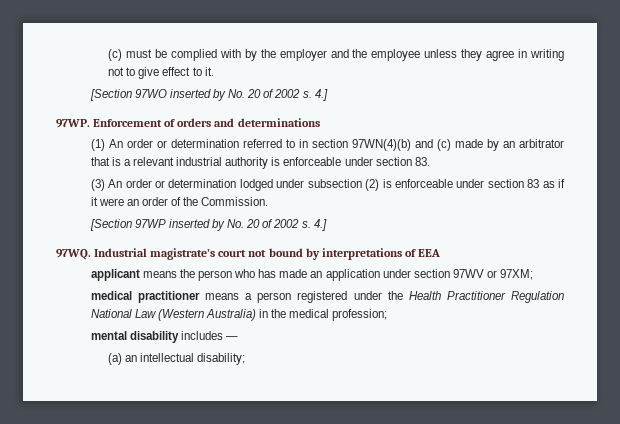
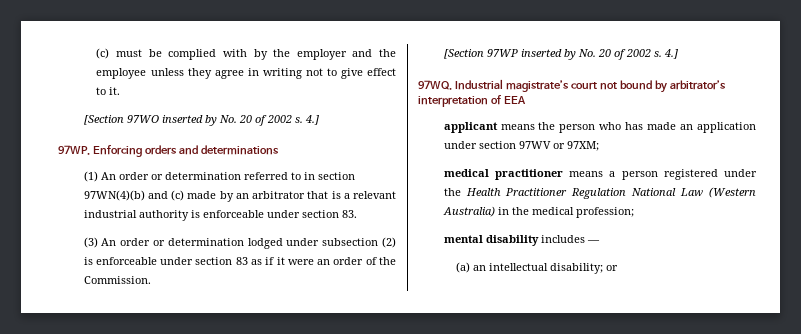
[93,119,176,127] Enforcement of -> [92,145,142,157] Enforcing
[321,248,402,260] interpretations -> [669,80,726,90] [418,96,488,107] arbitrator’s interpretation
(246, 359) none -> [606,265,619,271] or

